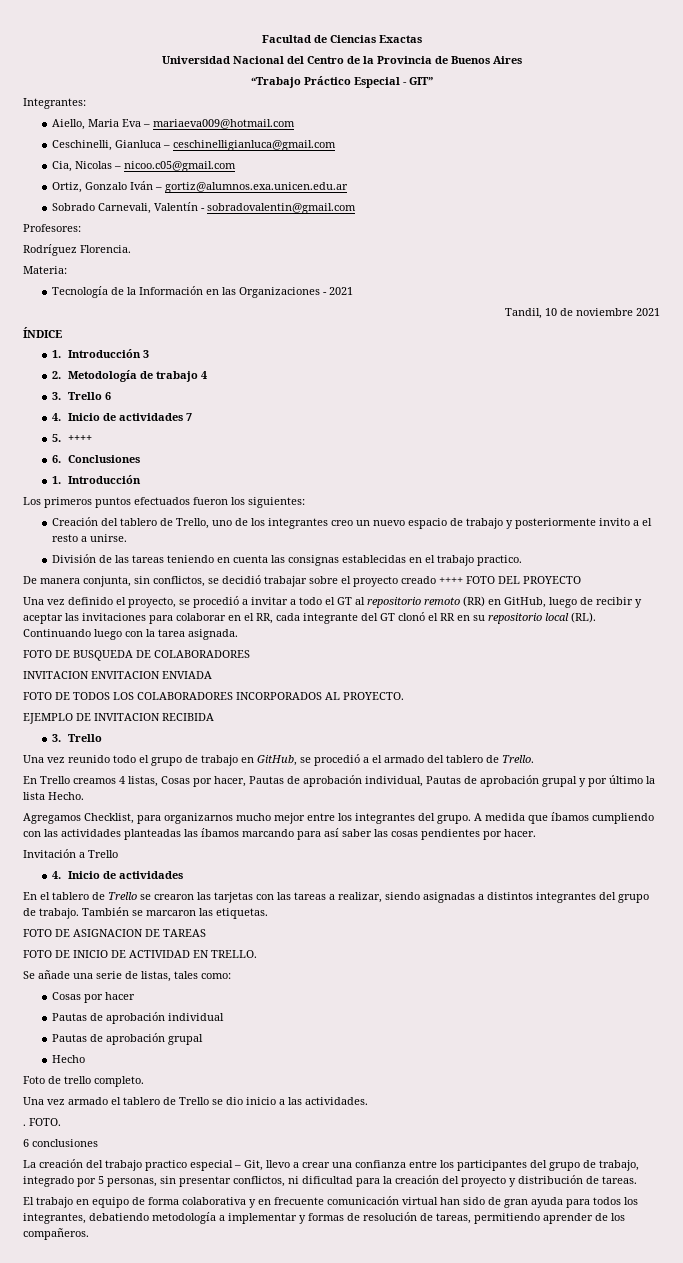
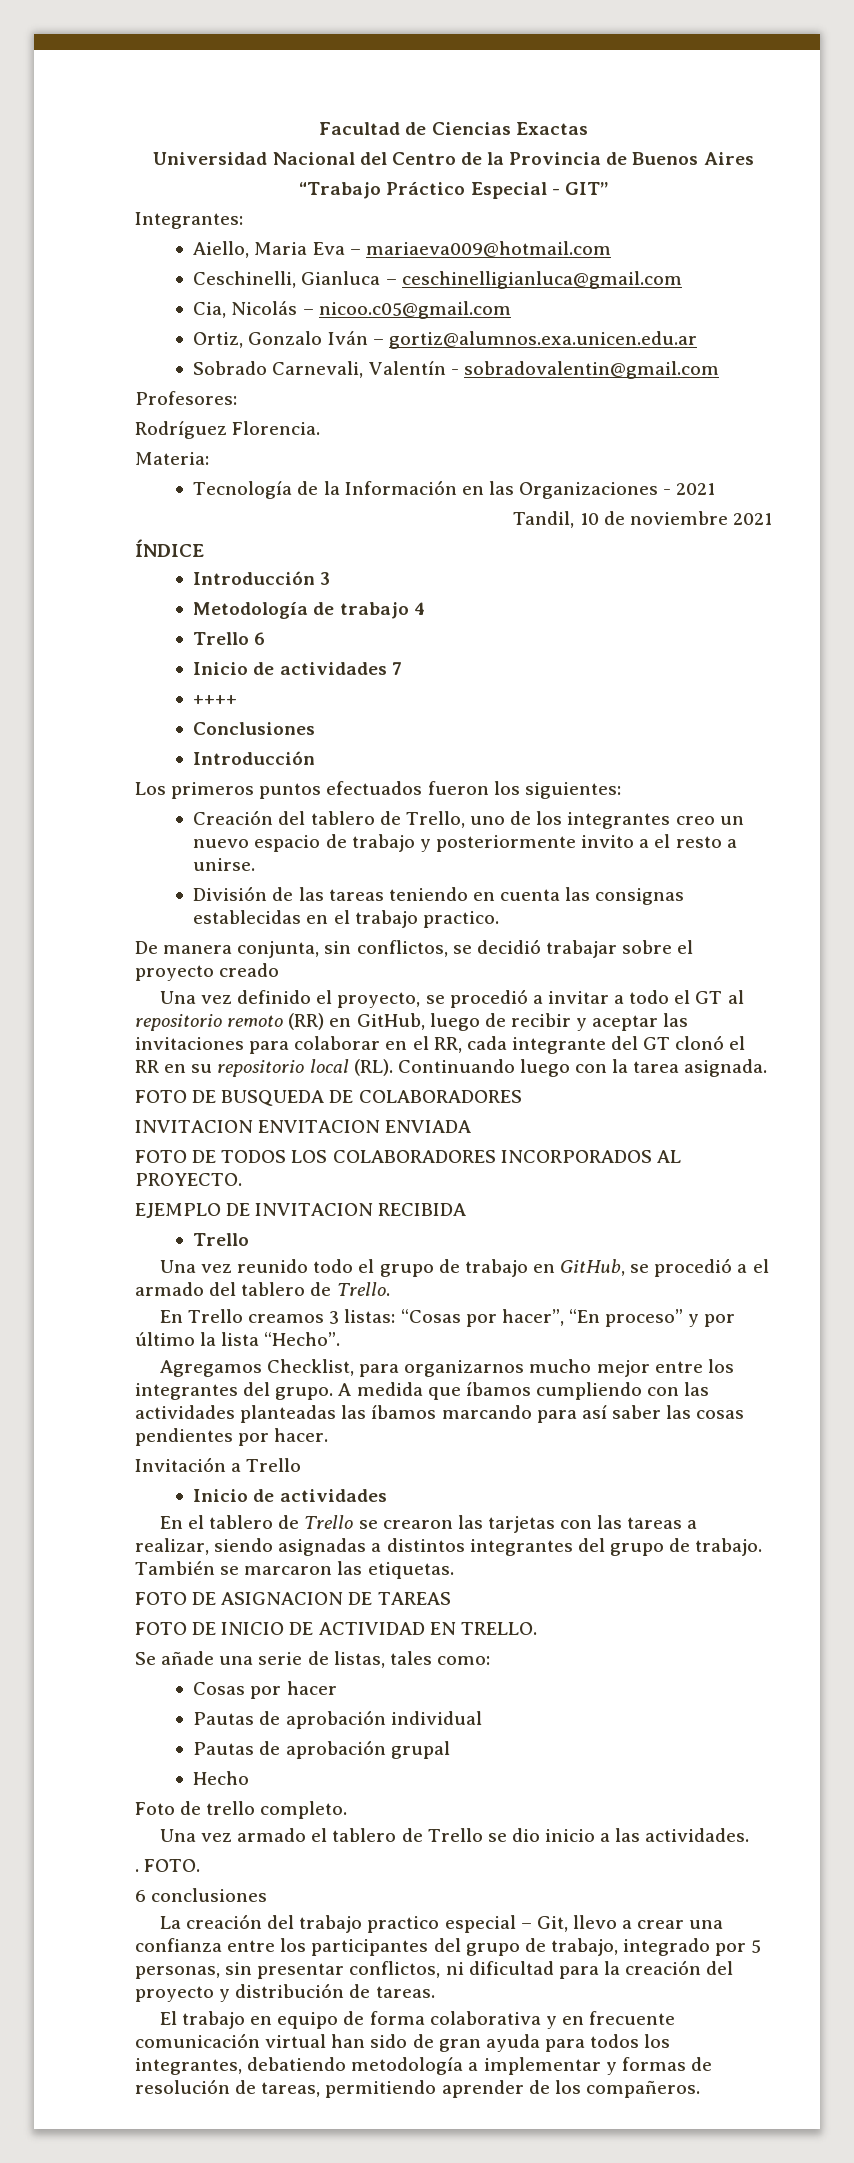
[74,161,112,169] Nicolas -> [231,301,298,315] Nicolás
[51,350,61,358] 1. -> (204, 548) none
[51,371,61,379] 2. -> (331, 578) none
[51,392,61,400] 3. -> (425, 608) none
[51,413,61,421] 4. -> (266, 638) none
[51,434,61,442] 5. -> (402, 668) none
[51,455,61,463] 6. -> (238, 700) none
[51,476,61,484] 1. -> (316, 728) none
[439,576,581,584] ++++ FOTO DEL PROYECTO -> (280, 970) none
[51,734,61,742] 3. -> (467, 1209) none
[119,775,577,787] 4 listas, Cosas por hacer, Pautas de aprobación individual, Pautas de aprobación grupal -> [329,1309,684,1327] 3 listas: “Cosas por hacer”, “En proceso”
[48,792,84,800] Hecho. -> [264,1332,341,1346] “Hecho”.
[51,871,61,879] 4. -> (302, 1465) none

